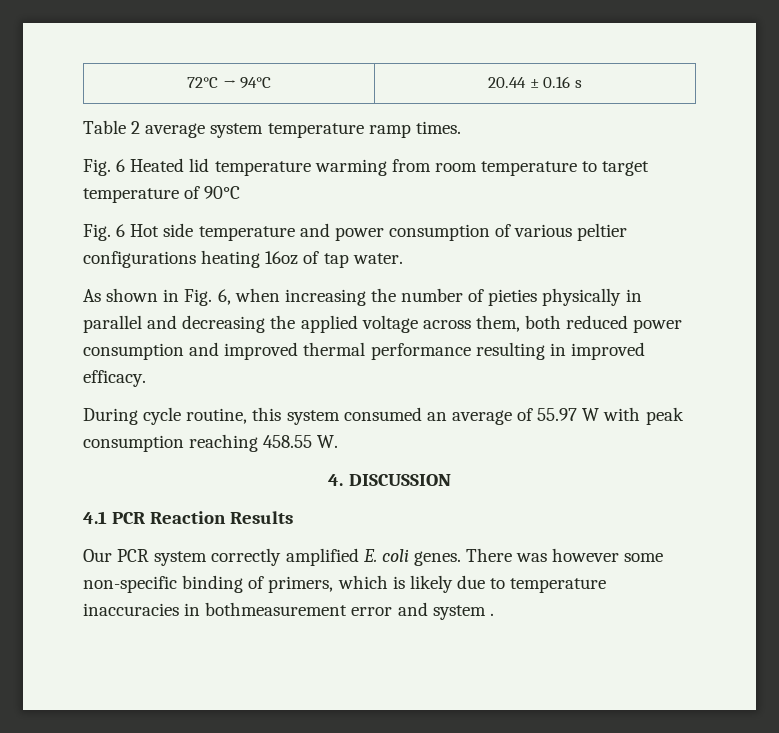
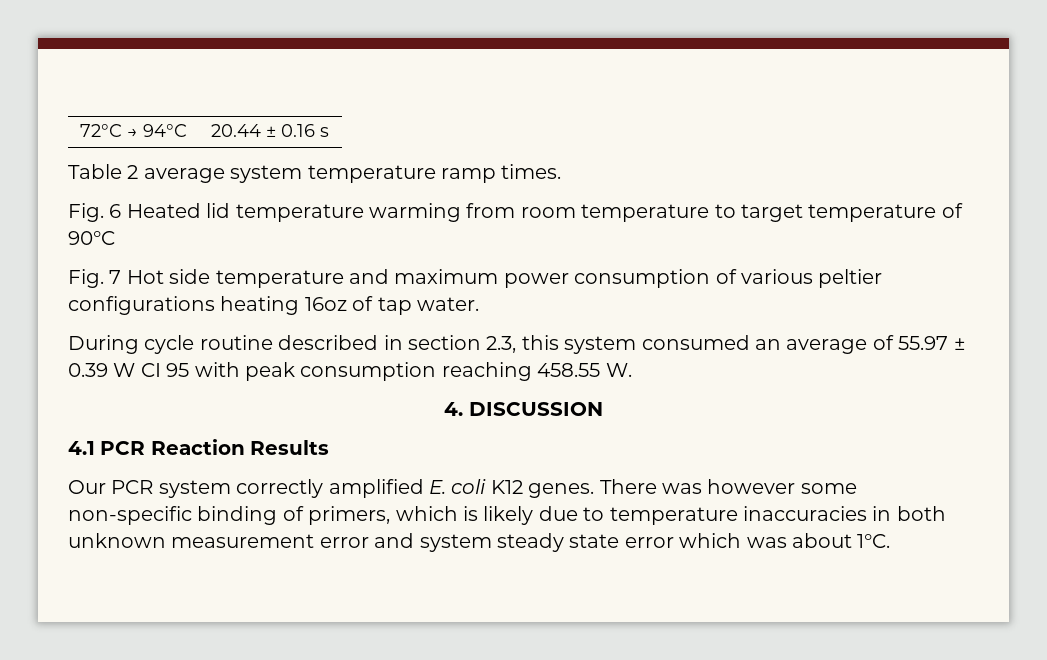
[116,224,126,237] 6 -> [109,270,122,284] 7
(330, 230) none -> [394,269,499,284] maximum
[83,288,642,306] [83,315,683,333] [83,342,645,360] [83,370,146,387] [83,407,248,425] As shown in Fig. 6, when increasing the number of pieties physically in parallel and decreasing the applied voltage across them, both reduced power consumption and improved thermal performance resulting in improved efficacy. // During cycle routine, -> [68,335,517,354] During cycle routine described in section 2.3,
[582,408,600,421] W -> [953,338,966,350] [68,363,190,377] ± 0.39 W CI 95
(409, 555) none -> [490,480,523,494] K12
[205,602,494,620] bothmeasurement error and system . -> [896,506,946,521] [68,533,891,552] both unknown measurement error and system steady state error which was about 1°C.

